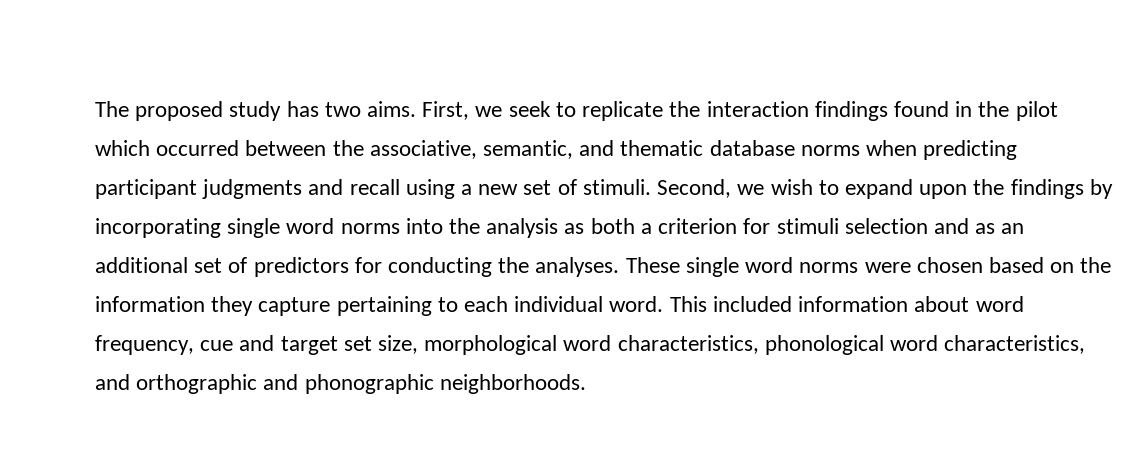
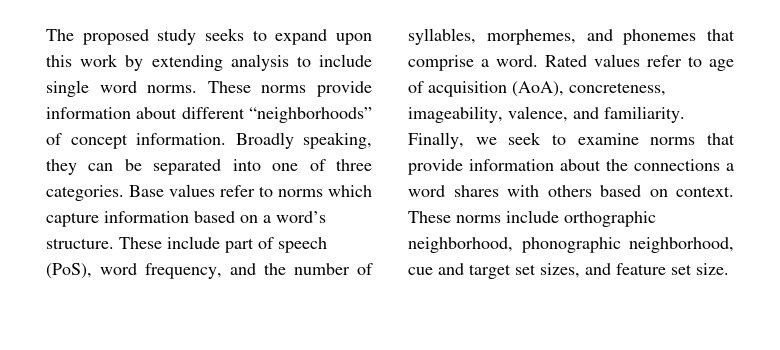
[286,101,1058,121] [95,140,1018,160] [95,179,1113,199] [95,218,1025,238] [95,257,1112,277] [95,296,1024,316] [95,335,1086,355] [95,374,586,394] has two aims. First, we seek to replicate the interaction findings found in the pilot which occurred between the associative, semantic, and thematic database norms when predicting participant judgments and recall using a new set of stimuli. Second, we wish to expand upon the findings by incorporating single word norms into the analysis as both a criterion for stimuli selection and as an additional set of predictors for conducting the analyses. These single word norms were chosen based on the information they capture pertaining to each individual word. This included information about word frequency, cue and target set size, morphological word characteristics, phonological word characteristics, and orthographic and phonographic neighborhoods. -> [204,28,372,45] [46,54,372,71] [46,80,372,97] [46,107,372,123] [46,132,372,149] [46,159,372,175] [46,184,372,201] [46,211,326,227] [46,236,327,253] [46,263,373,279] [408,28,735,45] [408,54,734,71] [408,81,666,97] [408,106,685,123] [408,132,735,149] [408,159,734,175] [408,185,734,197] [408,210,656,227] [408,237,734,253] [408,263,729,279] seeks to expand upon this work by extending analysis to include single word norms. These norms provide information about different “neighborhoods” of concept information. Broadly speaking, they can be separated into one of three categories. Base values refer to norms which capture information based on a word’s structure. These include part of speech (PoS), word frequency, and the number of syllables, morphemes, and phonemes that comprise a word. Rated values refer to age of acquisition (AoA), concreteness, imageability, valence, and familiarity. Finally, we seek to examine norms that provide information about the connections a word shares with others based on context. These norms include orthographic neighborhood, phonographic neighborhood, cue and target set sizes, and feature set size.

